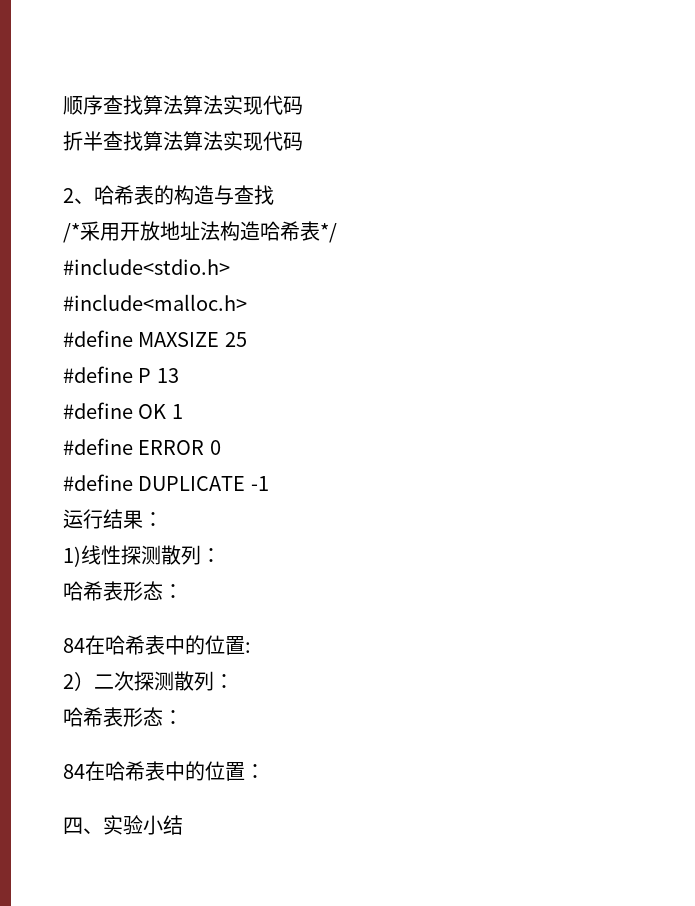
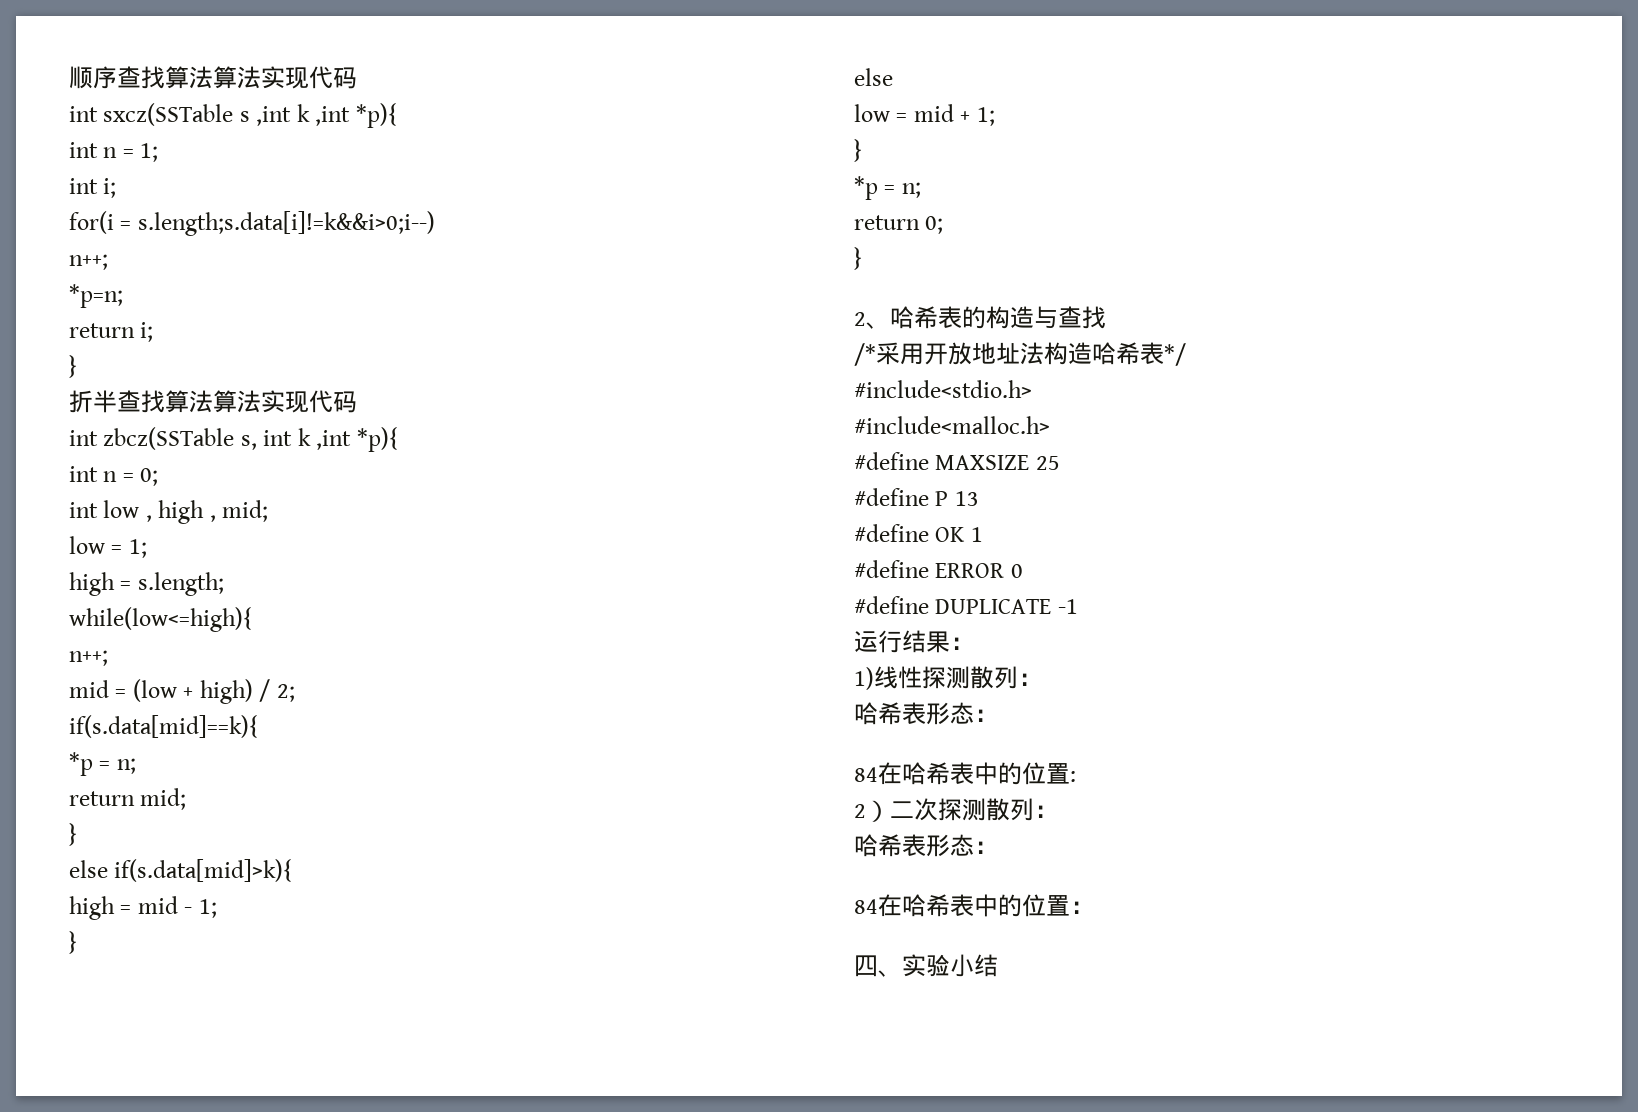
(303, 105) none -> [69,103,396,128] [69,142,159,162] [69,178,117,198] [69,211,435,236] [69,254,108,270] [69,284,123,308] [69,322,154,342] [69,355,77,378] // int sxcz(SSTable s ,int k ,int *p){ // int n = 1; // int i; // for(i = s.length;s.data[i]!=k&&i>0;i--) // n++; // *p=n; // return i; // }
(303, 141) none -> [69,427,397,452] [69,466,159,486] [69,500,269,524] [69,536,147,558] [69,572,224,596] [69,607,251,632] [69,650,108,666] [69,679,295,704] [69,715,257,738] [69,752,136,776] [69,788,187,810] [69,823,77,846] [69,859,292,882] [69,896,217,920] [69,931,77,954] [854,68,893,86] [854,104,995,126] [854,139,862,162] [854,176,921,200] [854,215,944,234] [854,247,862,270] // int zbcz(SSTable s, int k ,int *p){ // int n = 0; // int low , high , mid; // low = 1; // high = s.length; // while(low<=high){ // n++; // mid = (low + high) / 2; // if(s.data[mid]==k){ // *p = n; // return mid; // } // else if(s.data[mid]>k){ // high = mid - 1; // } // else // low = mid + 1; // } // *p = n; // return 0; // }

